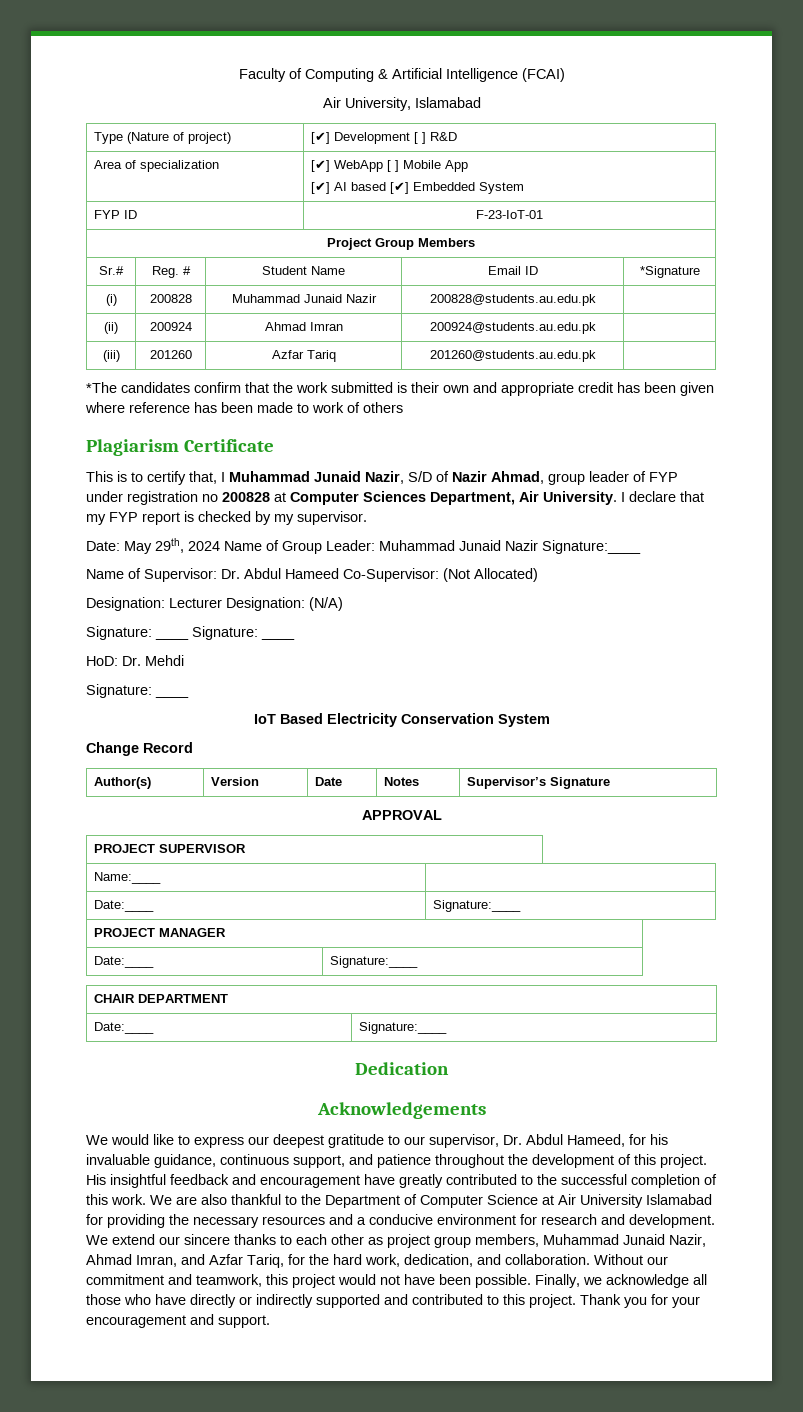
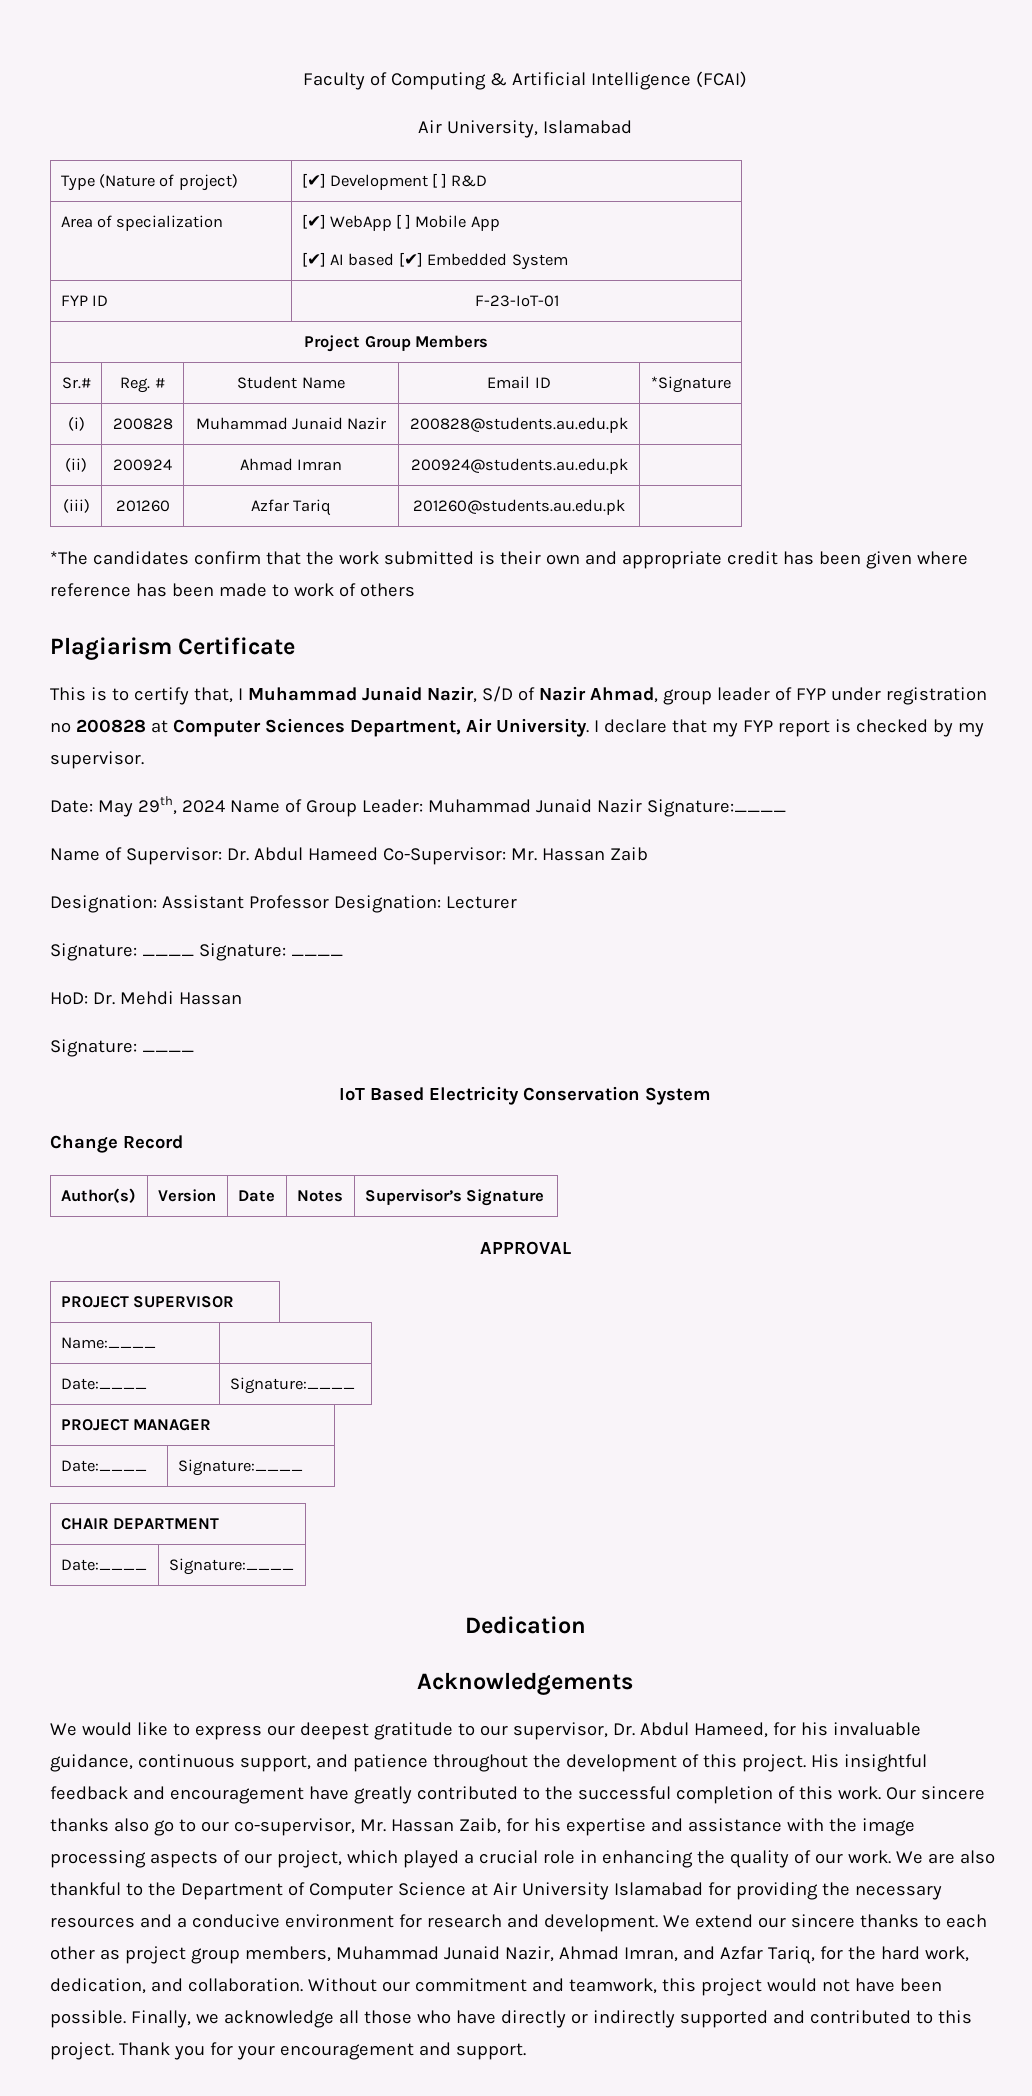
[443,568,538,582] (Not Allocated) // -> [510,847,648,861] [50,895,329,913] Mr. Hassan Zaib // Designation: Assistant Professor
[226,597,343,611] Designation: (N/A) -> (517, 902) none
(184, 660) none -> [178,992,242,1005] Hassan
(146, 1199) none -> [885,1786,985,1800] [50,1818,915,1836] [50,1850,891,1868] Our sincere thanks also go to our co-supervisor, Mr. Hassan Zaib, for his expertise and assistance with the image processing aspects of our project, which played a crucial role in enhancing the quality of our work.

